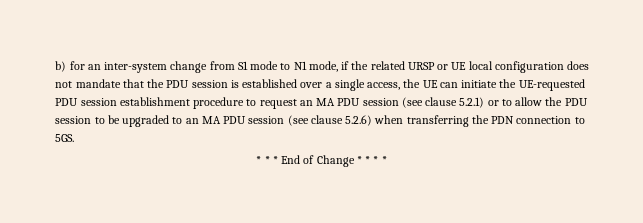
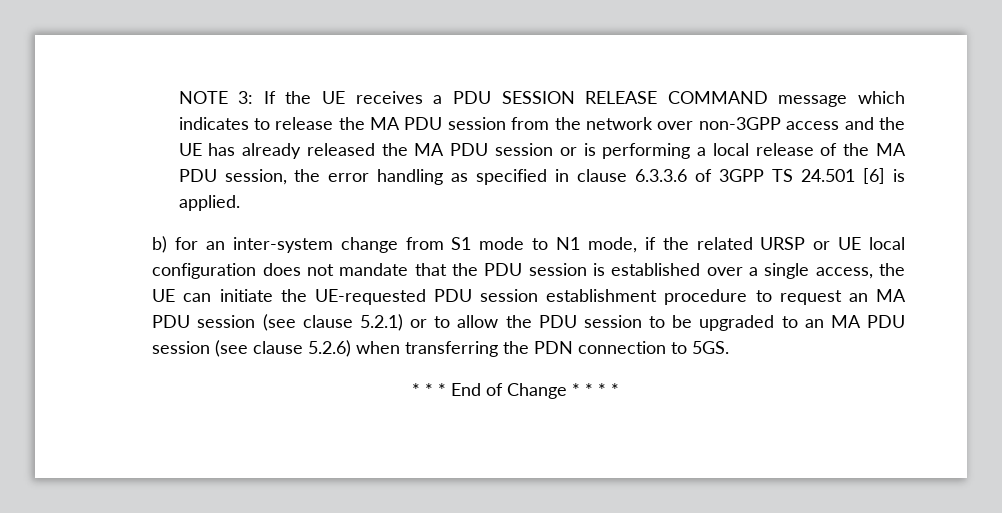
(55, 66) none -> [178,91,906,107] [178,117,905,130] [178,143,907,159] [178,168,905,185] [178,195,240,211] NOTE 3: If the UE receives a PDU SESSION RELEASE COMMAND message which indicates to release the MA PDU session from the network over non-3GPP access and the UE has already released the MA PDU session or is performing a local release of the MA PDU session, the error handling as specified in clause 6.3.3.6 of 3GPP TS 24.501 [6] is applied. //

